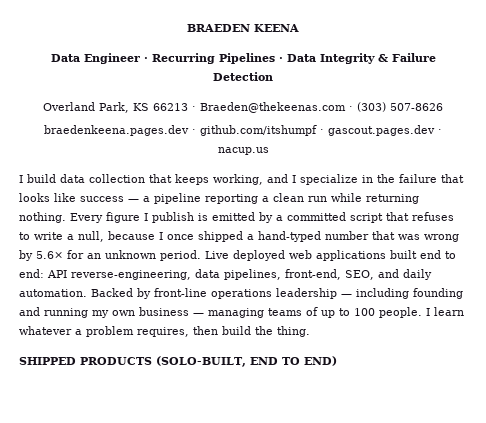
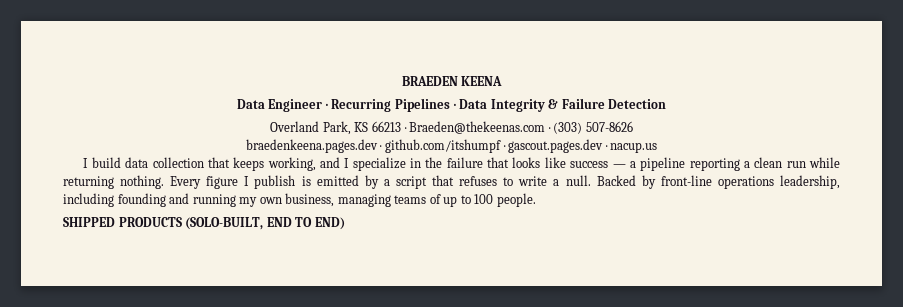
[287,212,346,221] committed -> (390, 182) none
[78,231,459,242] [19,250,456,261] [19,269,432,280] [19,289,87,297] null, because I once shipped a hand-typed number that was wrong by 5.6× for an unknown period. Live deployed web applications built end to end: API reverse-engineering, data pipelines, front-end, SEO, and daily automation. -> [565,175,591,186] null.
[276,288,352,299] leadership — -> [779,175,840,189] leadership,
[139,307,204,316] business — -> [285,193,335,207] business,
[426,307,464,316] [19,326,310,337] I learn whatever a problem requires, then build the thing. -> (536, 200) none

